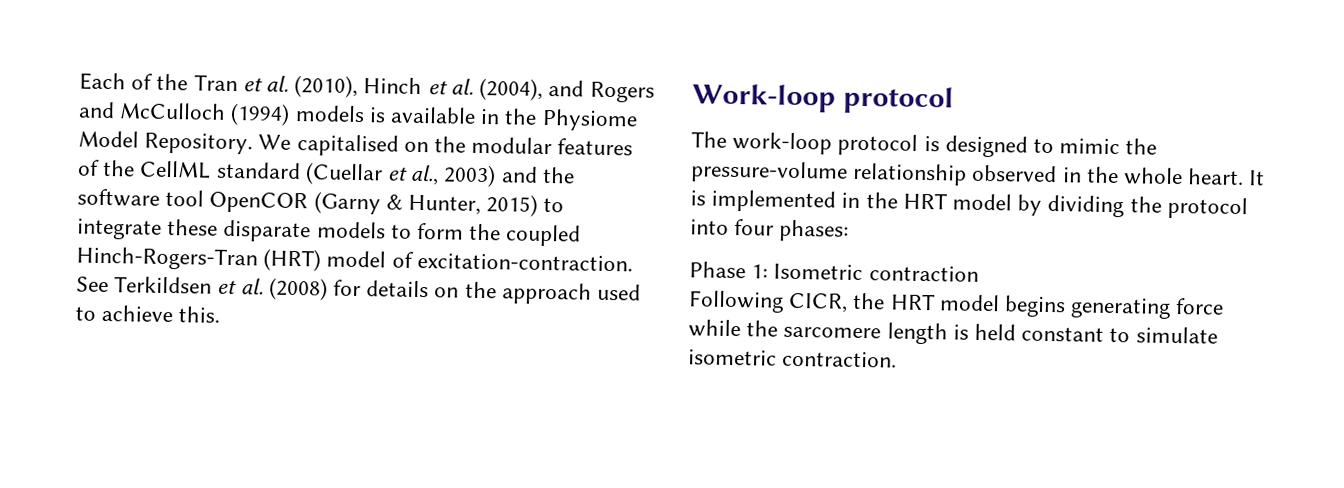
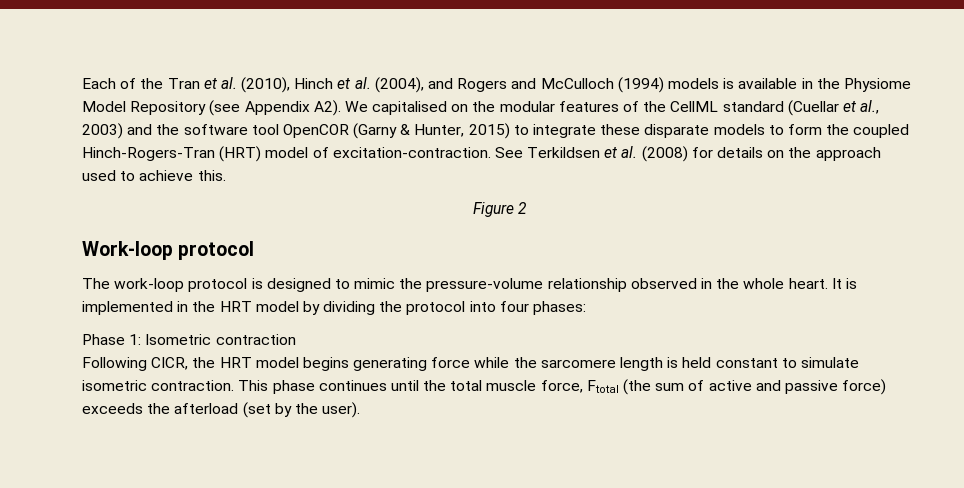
[144,132,254,155] Repository. -> [130,100,341,116] Repository (see Appendix A2).
(221, 314) none -> [472,202,528,217] // Figure 2
(898, 359) none -> [238,379,887,395] [82,402,361,418] This phase continues until the total muscle force, Ftotal (the sum of active and passive force) exceeds the afterload (set by the user).

